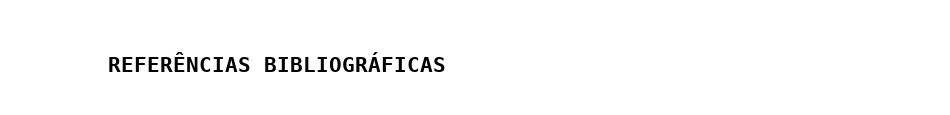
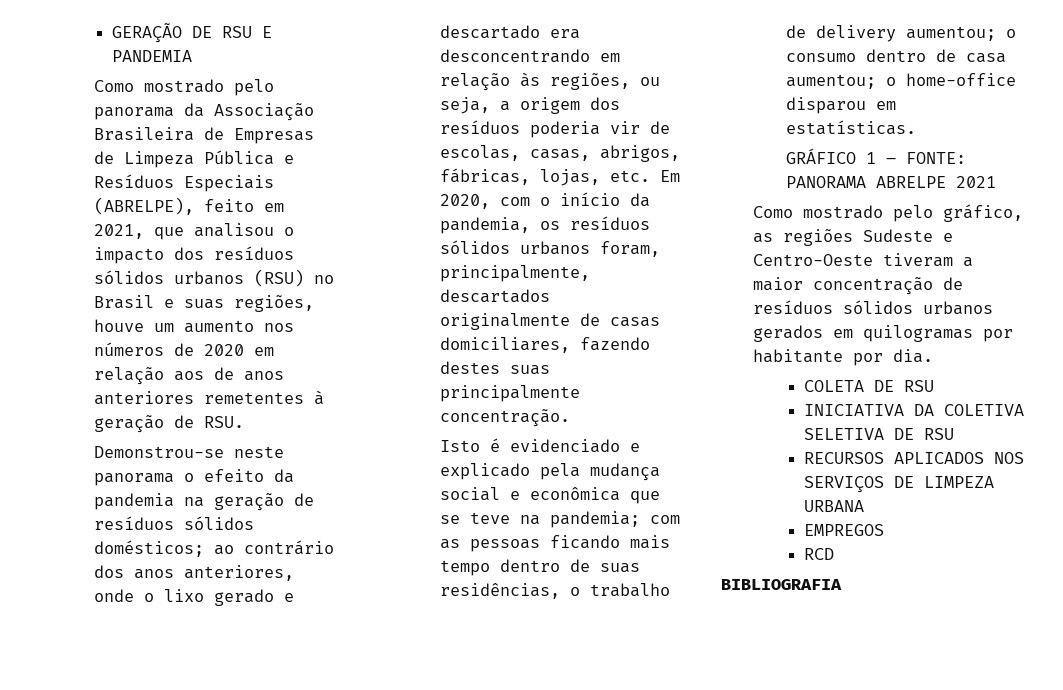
[108,52,446,72] REFERÊNCIAS BIBLIOGRÁFICAS -> [111,23,272,43] [111,50,192,62] [93,79,274,96] [93,103,314,121] [93,127,314,144] [93,150,294,168] [93,174,274,192] [93,197,284,215] [93,223,294,240] [93,246,294,264] [93,269,334,287] [93,295,314,312] [93,319,294,333] [93,342,274,356] [93,367,284,385] [93,390,324,405] [93,415,244,433] [93,446,284,458] [93,469,294,486] [93,493,314,511] [93,516,254,530] [93,540,334,557] [93,565,294,581] [93,589,294,606] [439,25,580,39] [439,49,620,63] [439,72,660,91] [439,97,620,114] [439,120,670,138] [439,145,680,162] [439,168,680,186] [439,192,650,209] [439,216,650,234] [439,240,660,257] [439,265,590,282] [439,289,550,303] [439,313,660,330] [439,337,650,353] [439,361,550,375] [439,385,580,402] [439,409,570,427] [439,438,640,453] [439,463,660,481] [439,487,660,504] [439,511,680,528] [439,535,670,552] [439,559,640,576] [439,583,670,599] [785,25,1016,42] [785,49,1006,63] [785,73,1016,89] [785,97,896,114] [785,120,916,135] [785,148,966,164] [785,176,996,188] [753,204,1024,222] [753,229,954,246] [753,253,974,267] [753,277,964,295] [753,300,994,315] [753,325,1014,342] [753,349,934,366] [803,380,934,392] [803,404,1024,416] [803,428,954,440] [803,452,1024,464] [803,476,994,493] [803,500,864,512] [803,524,884,536] [803,548,834,560] [721,579,842,590] GERAÇÃO DE RSU E PANDEMIA // Como mostrado pelo panorama da Associação Brasileira de Empresas de Limpeza Pública e Resíduos Especiais (ABRELPE), feito em 2021, que analisou o impacto dos resíduos sólidos urbanos (RSU) no Brasil e suas regiões, houve um aumento nos números de 2020 em relação aos de anos anteriores remetentes à geração de RSU. // Demonstrou-se neste panorama o efeito da pandemia na geração de resíduos sólidos domésticos; ao contrário dos anos anteriores, onde o lixo gerado e descartado era desconcentrando em relação às regiões, ou seja, a origem dos resíduos poderia vir de escolas, casas, abrigos, fábricas, lojas, etc. Em 2020, com o início da pandemia, os resíduos sólidos urbanos foram, principalmente, descartados originalmente de casas domiciliares, fazendo destes suas principalmente concentração. // Isto é evidenciado e explicado pela mudança social e econômica que se teve na pandemia; com as pessoas ficando mais tempo dentro de suas residências, o trabalho de delivery aumentou; o consumo dentro de casa aumentou; o home-office disparou em estatísticas. // GRÁFICO 1 – FONTE: PANORAMA ABRELPE 2021 // Como mostrado pelo gráfico, as regiões Sudeste e Centro-Oeste tiveram a maior concentração de resíduos sólidos urbanos gerados em quilogramas por habitante por dia. // COLETA DE RSU // INICIATIVA DA COLETIVA SELETIVA DE RSU // RECURSOS APLICADOS NOS SERVIÇOS DE LIMPEZA URBANA // EMPREGOS // RCD // BIBLIOGRAFIA

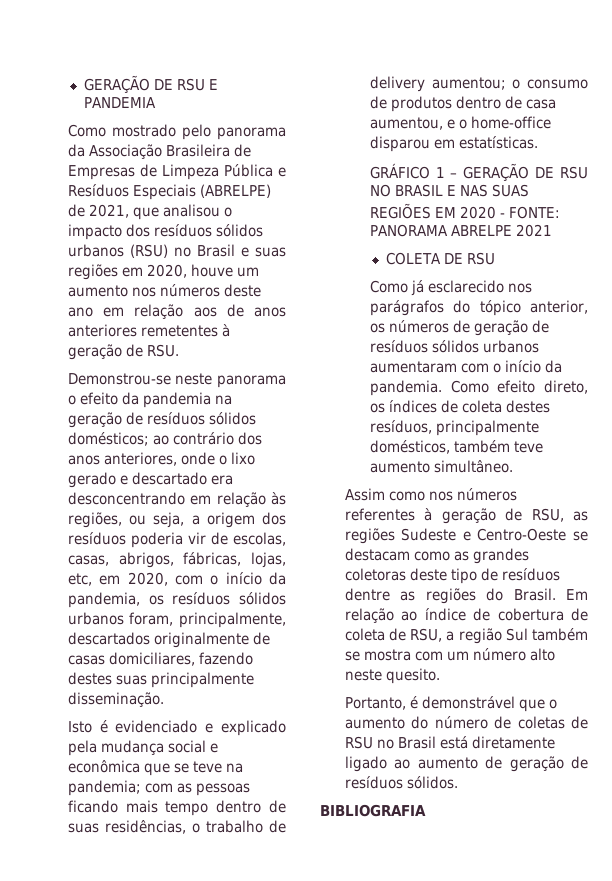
[93,197,284,215] (ABRELPE), feito em -> [199,184,271,198] [67,204,85,217] (ABRELPE) de
[233,295,314,312] regiões, -> [67,264,187,280] regiões em 2020,
[173,343,244,356] de 2020 -> [223,284,261,297] [67,307,93,317] deste ano
[609,170,680,182] etc. Em -> [67,573,121,586] etc, em
[439,409,570,427] concentração. -> [67,692,164,707] disseminação.
(856, 57) none -> [369,96,452,112] de produtos
[785,74,876,89] aumentou; -> [369,117,455,130] aumentou, e
[905,152,966,164] [785,176,996,188] [753,204,1024,222] FONTE: PANORAMA ABRELPE 2021 // Como mostrado pelo gráfico, -> [463,163,588,181] [369,184,529,197] [369,203,560,219] [369,224,552,237] [386,252,496,265] [369,280,532,296] [369,300,588,316] [369,320,549,336] [369,340,539,353] [369,360,562,373] [369,380,588,396] [369,400,550,413] [369,420,539,436] [369,440,543,454] [369,460,513,473] [344,488,518,501] [344,508,564,524] GERAÇÃO DE RSU NO BRASIL E NAS SUAS REGIÕES EM 2020 - FONTE: PANORAMA ABRELPE 2021 // COLETA DE RSU // Como já esclarecido nos parágrafos do tópico anterior, os números de geração de resíduos sólidos urbanos aumentaram com o início da pandemia. Como efeito direto, os índices de coleta destes resíduos, principalmente domésticos, também teve aumento simultâneo. // Assim como nos números referentes à geração de RSU,
[883,253,974,267] [753,277,964,295] [753,300,994,315] [753,325,1014,342] [753,349,934,366] [803,380,934,392] [803,404,1024,416] [803,428,954,440] [803,452,1024,464] [803,476,994,493] [803,500,864,512] [803,524,884,536] [803,548,834,560] tiveram a maior concentração de resíduos sólidos urbanos gerados em quilogramas por habitante por dia. // COLETA DE RSU // INICIATIVA DA COLETIVA SELETIVA DE RSU // RECURSOS APLICADOS NOS SERVIÇOS DE LIMPEZA URBANA // EMPREGOS // RCD -> [573,531,588,541] [344,548,530,564] [344,568,561,584] [344,588,588,604] [344,608,588,623] [344,628,588,644] [344,648,556,661] [344,668,440,684] [344,696,558,712] [344,716,588,729] [344,736,556,749] [344,756,588,772] [344,776,458,789] se destacam como as grandes coletoras deste tipo de resíduos dentre as regiões do Brasil. Em relação ao índice de cobertura de coleta de RSU, a região Sul também se mostra com um número alto neste quesito. // Portanto, é demonstrável que o aumento do número de coletas de RSU no Brasil está diretamente ligado ao aumento de geração de resíduos sólidos.

